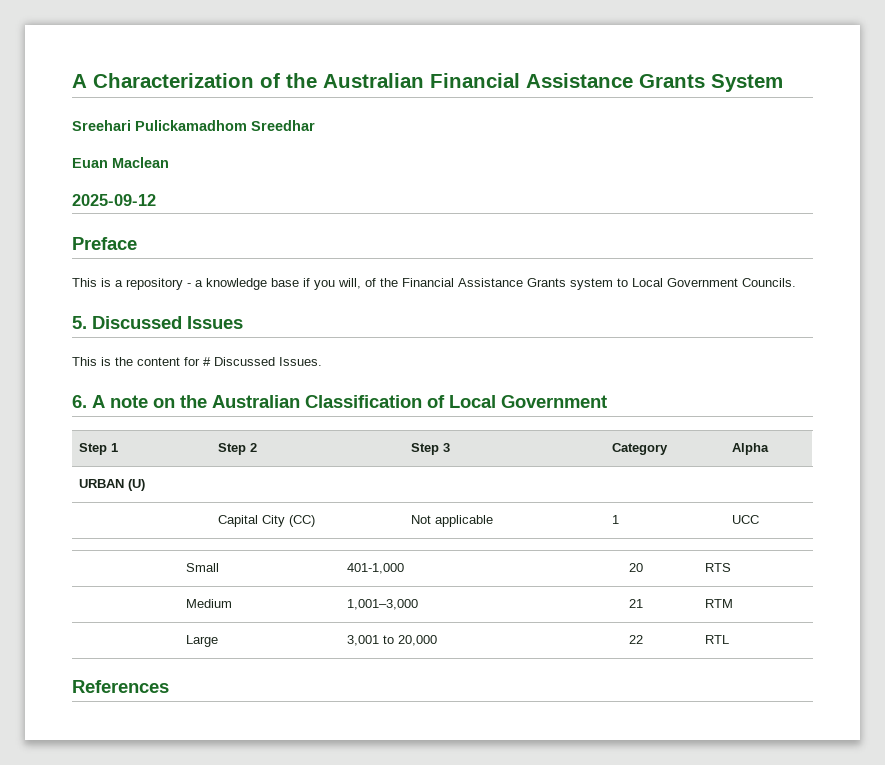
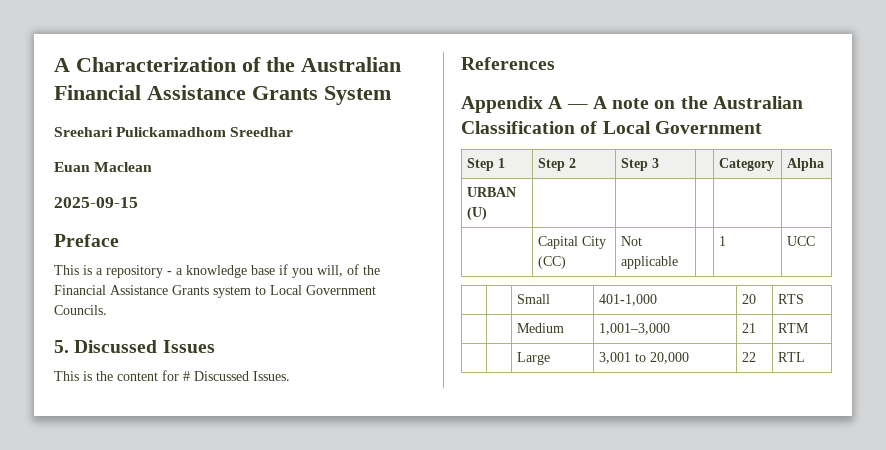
[72,194,156,206] 2025-09-12 -> [54,197,138,208] 2025-09-15
[72,395,87,408] 6. -> [461,57,555,70] [461,96,588,113] References // Appendix A —
[72,680,169,693] // References -> (805, 357) none

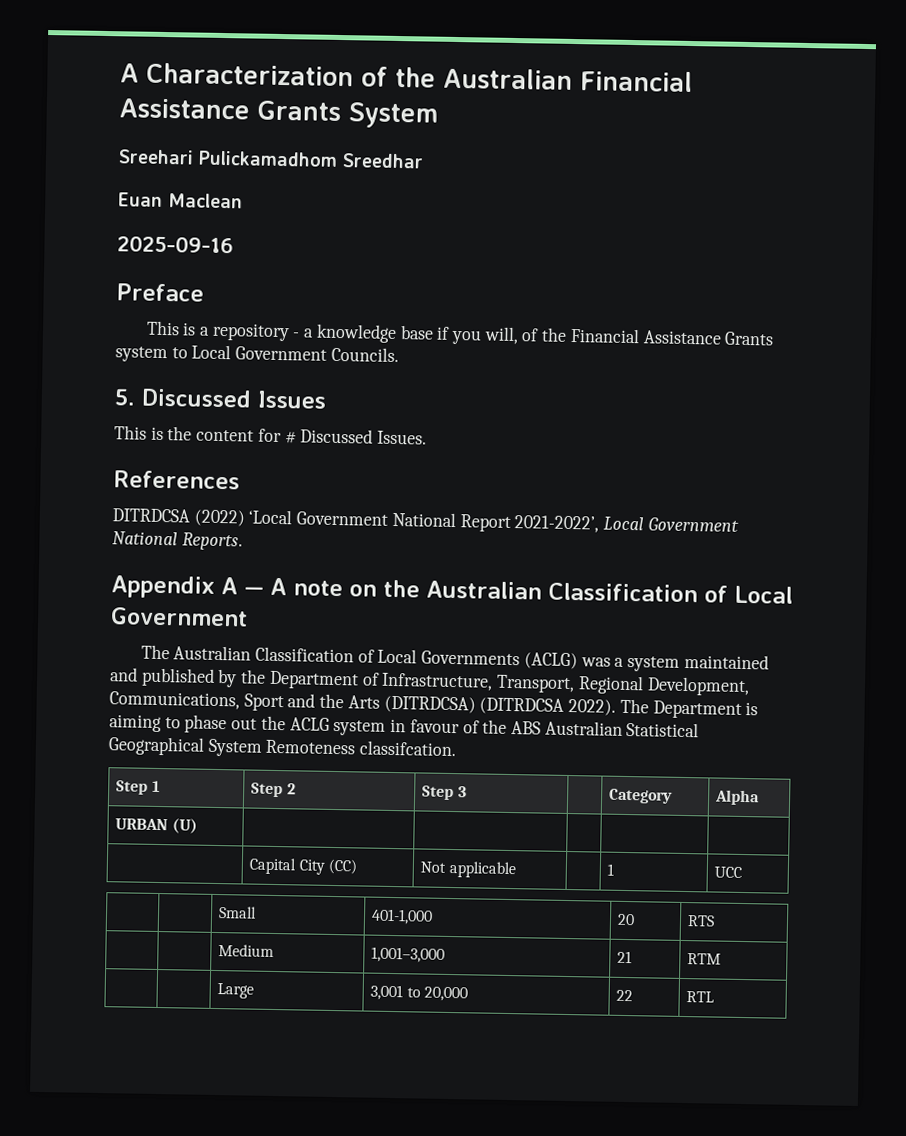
[54,197,138,208] 2025-09-15 -> [117,235,234,254] 2025-09-16
(555, 63) none -> [112,508,739,533] [112,531,243,551] // DITRDCSA (2022) ‘Local Government National Report 2021-2022’, Local Government National Reports.
(762, 127) none -> [140,644,769,672] [110,667,750,697] [109,691,759,719] [109,714,700,738] [108,736,458,757] // The Australian Classification of Local Governments (ACLG) was a system maintained and published by the Department of Infrastructure, Transport, Regional Development, Communications, Sport and the Arts (DITRDCSA) (DITRDCSA 2022). The Department is aiming to phase out the ACLG system in favour of the ABS Australian Statistical Geographical System Remoteness classifcation.

